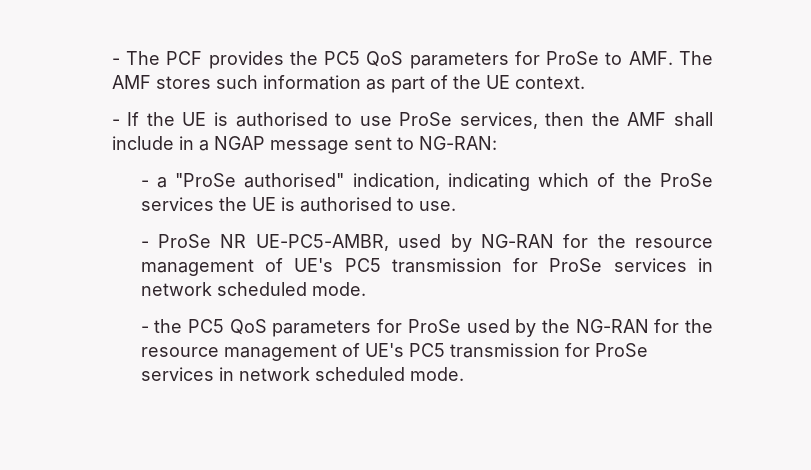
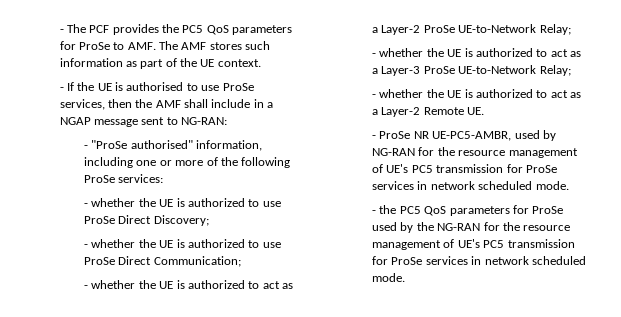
[156,177,167,188] a -> (89, 147) none
[352,173,713,191] [140,197,456,212] indication, indicating which of the ProSe services the UE is authorised to use. -> [196,140,263,151] [84,157,291,168] [84,174,164,183] [84,198,281,207] [84,215,209,226] [84,239,281,248] [84,256,241,267] [84,280,294,289] [372,24,571,35] [372,48,582,57] [372,65,571,76] [372,89,582,98] [372,107,485,117] information, including one or more of the following ProSe services: // - whether the UE is authorized to use ProSe Direct Discovery; // - whether the UE is authorized to use ProSe Direct Communication; // - whether the UE is authorized to act as a Layer-2 ProSe UE-to-Network Relay; // - whether the UE is authorized to act as a Layer-3 ProSe UE-to-Network Relay; // - whether the UE is authorized to act as a Layer-2 Remote UE.

